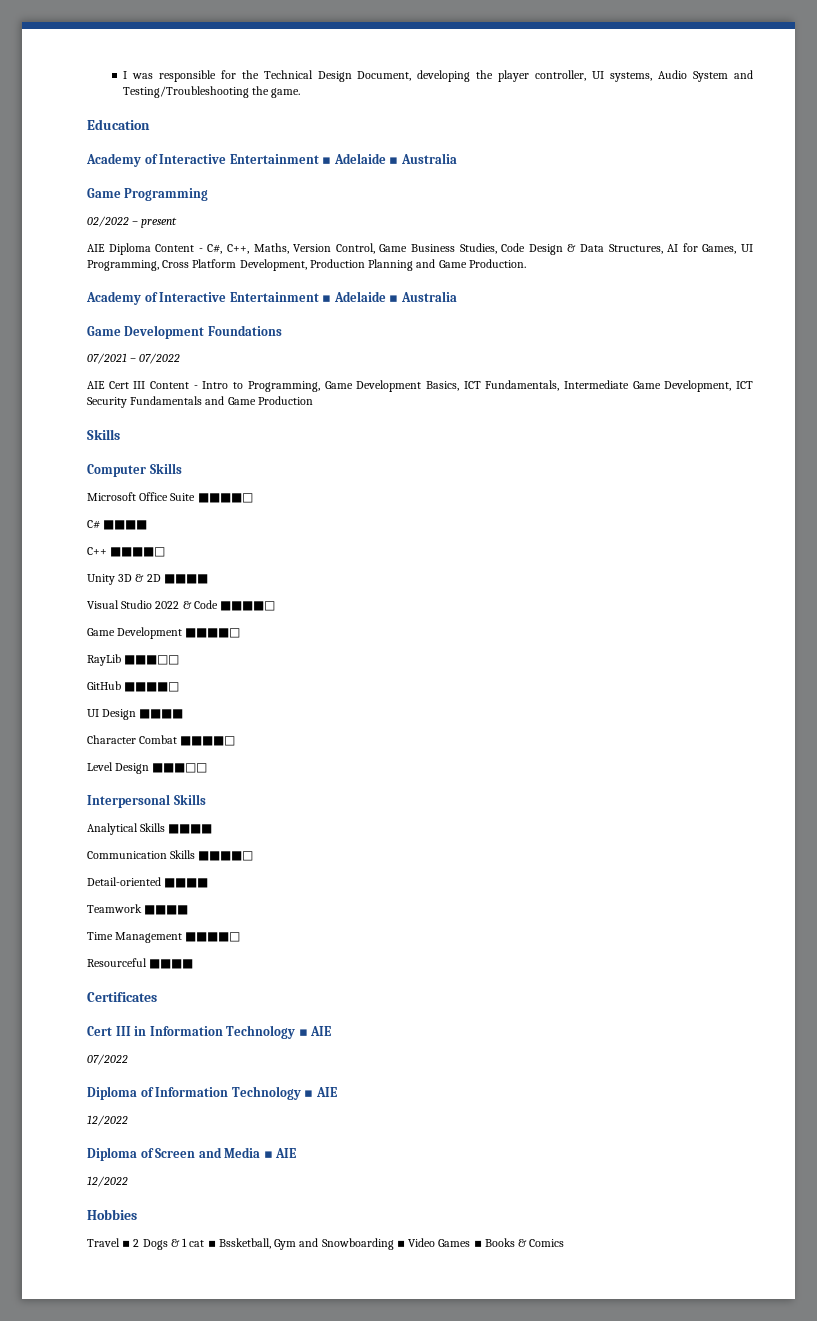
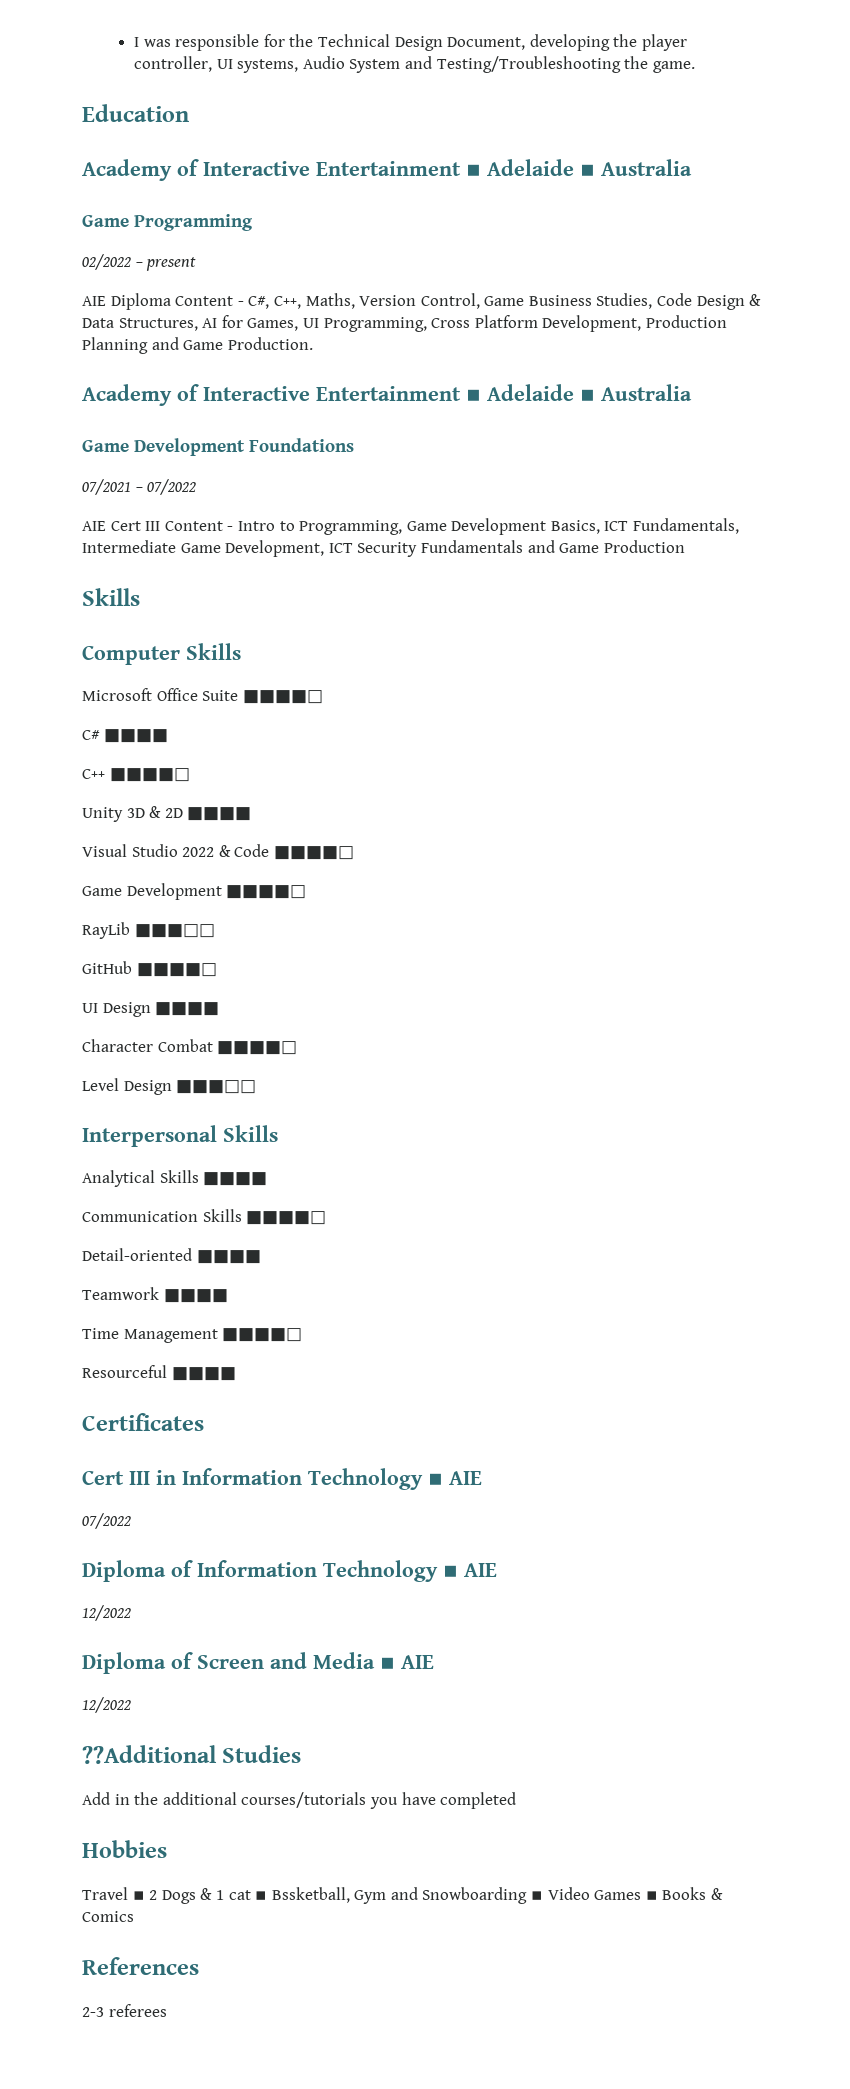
(128, 1181) none -> [82,1745,302,1764] [82,1792,517,1809] // ??Additional Studies // Add in the additional courses/tutorials you have completed
(565, 1243) none -> [82,1957,199,1975] [82,2004,167,2017] // References // 2-3 referees

